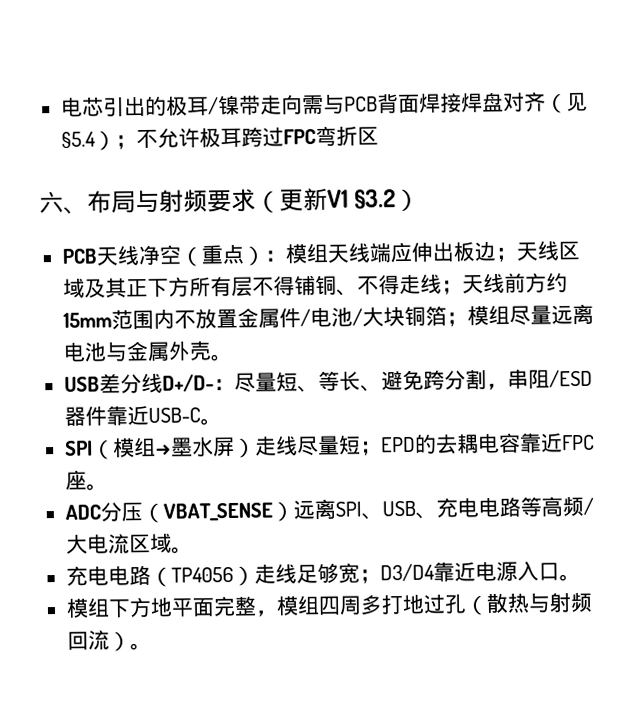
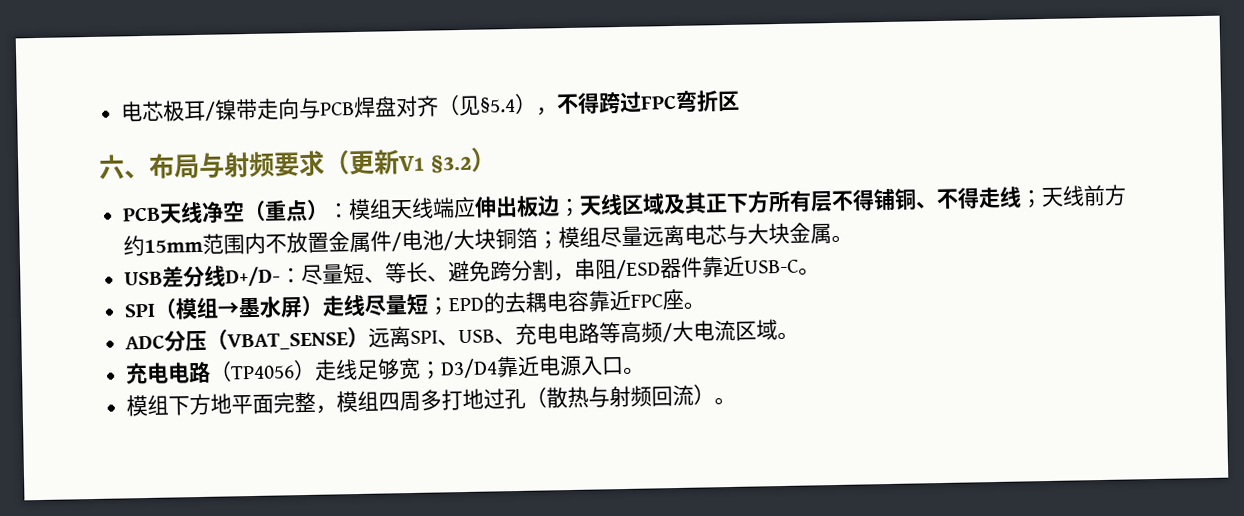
[60,96,167,117] 电芯引出的 -> [120,100,165,122] 电芯
[301,93,462,115] 需与PCB背面焊接 -> [298,97,356,120] 与PCB
[114,127,242,150] ；不允许极耳 -> [536,92,601,116] ，不得
[83,340,212,362] 池与金属外壳 -> [705,222,833,246] 芯与大块金属

